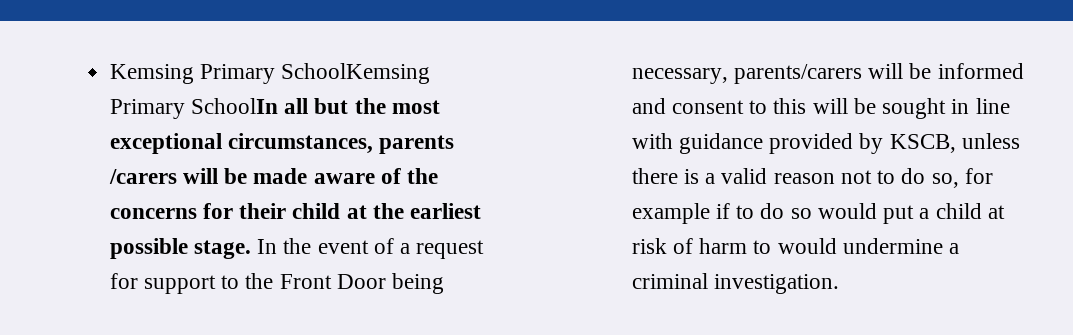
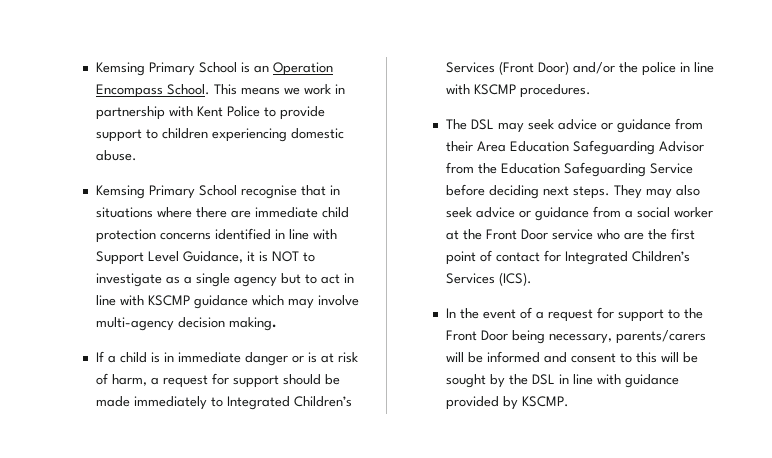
[109,63,431,84] [109,98,440,119] [109,133,455,154] [108,168,439,184] [109,203,482,219] [109,238,252,259] Kemsing Primary SchoolKemsing Primary SchoolIn all but the most exceptional circumstances, parents /carers will be made aware of the concerns for their child at the earliest possible stage. -> [96,62,334,76] [96,84,346,98] [96,106,326,120] [96,128,345,142] [96,150,138,161] [96,185,341,199] [96,207,350,218] [96,228,338,243] [96,251,316,265] [96,273,355,287] [96,295,360,309] [96,317,277,331] [96,351,359,366] [96,373,341,388] [96,396,353,410] [446,61,715,76] [446,84,592,98] [446,118,704,133] [446,140,705,155] [446,162,694,177] [446,184,701,199] [446,206,714,221] [446,228,696,240] [446,250,691,265] [446,272,533,286] Kemsing Primary School is an Operation Encompass School. This means we work in partnership with Kent Police to provide support to children experiencing domestic abuse. // Kemsing Primary School recognise that in situations where there are immediate child protection concerns identified in line with Support Level Guidance, it is NOT to investigate as a single agency but to act in line with KSCMP guidance which may involve multi-agency decision making. // If a child is in immediate danger or is at risk of harm, a request for support should be made immediately to Integrated Children’s Services (Front Door) and/or the police in line with KSCMP procedures. // The DSL may seek advice or guidance from their Area Education Safeguarding Advisor from the Education Safeguarding Service before deciding next steps. They may also seek advice or guidance from a social worker at the Front Door service who are the first point of contact for Integrated Children’s Services (ICS). //
(947, 108) none -> [490,374,556,388] by the DSL
[889,133,1020,153] [631,168,993,188] [631,203,1005,224] [631,238,960,254] [631,273,840,294] KSCB, unless there is a valid reason not to do so, for example if to do so would put a child at risk of harm to would undermine a criminal investigation. -> [522,396,570,407] KSCMP.

